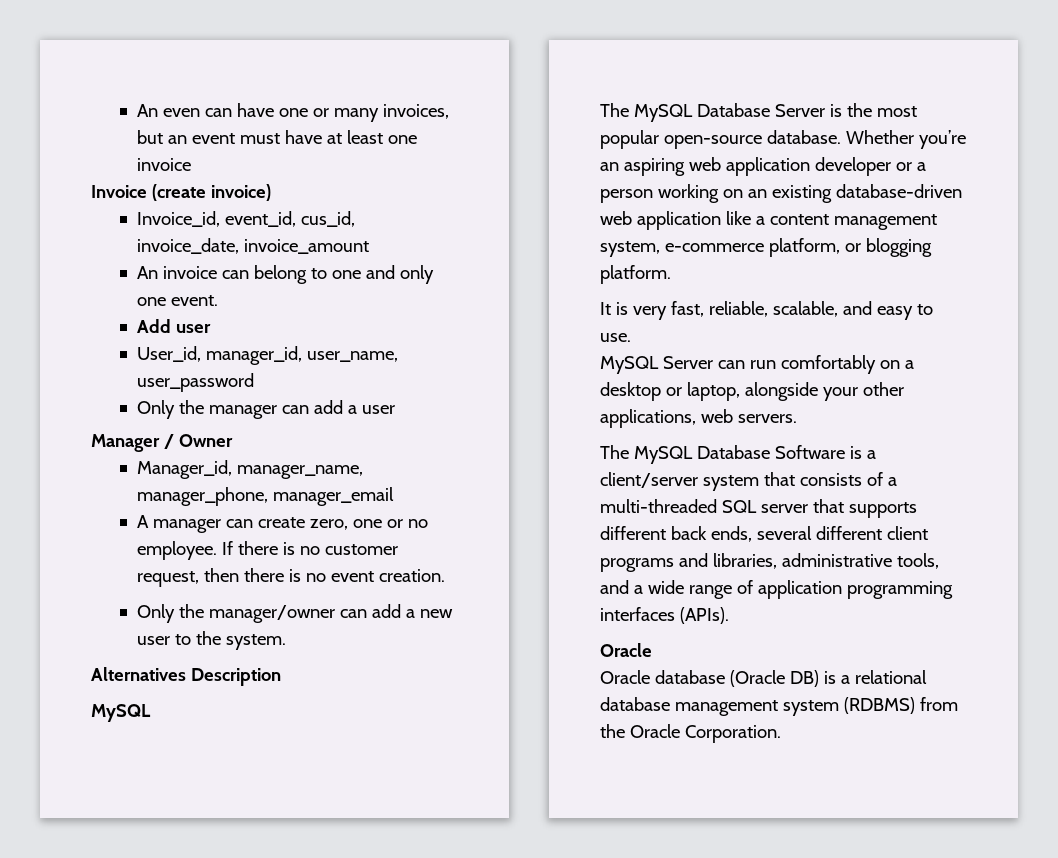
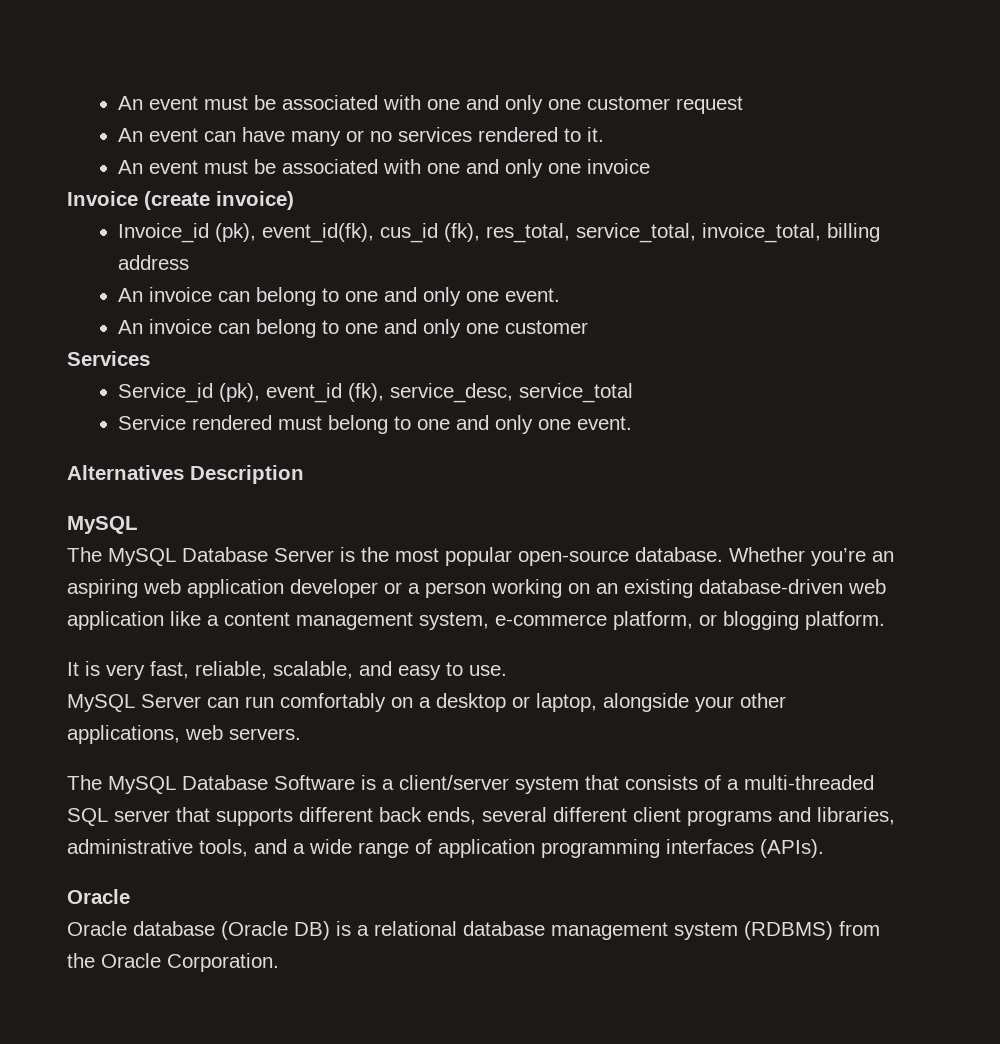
[136,103,449,122] [136,130,383,144] An even can have one or many invoices, but an event must have at least -> [118,95,744,114] [118,127,605,146] [118,159,544,178] An event must be associated with one and only one customer request // An event can have many or no services rendered to it. // An event must be associated with one and only
[136,211,355,227] [136,238,369,254] Invoice_id, event_id, cus_id, invoice_date, invoice_amount -> [118,223,881,243] [118,255,190,270] Invoice_id (pk), event_id(fk), cus_id (fk), res_total, service_total, invoice_total, billing address
[136,319,211,333] [136,346,398,365] [136,373,254,392] [136,400,395,419] [91,434,233,452] [136,460,363,479] [136,487,394,506] [136,515,428,533] [136,541,398,560] [136,568,445,587] [136,604,453,623] [136,631,286,650] Add user // User_id, manager_id, user_name, user_password // Only the manager can add a user // Manager / Owner // Manager_id, manager_name, manager_phone, manager_email // A manager can create zero, one or no employee. If there is no customer request, then there is no event creation. // Only the manager/owner can add a new user to the system. -> [118,319,589,338] [67,351,150,366] [118,383,634,403] [118,415,633,434] An invoice can belong to one and only one customer // Services // Service_id (pk), event_id (fk), service_desc, service_total // Service rendered must belong to one and only one event.

